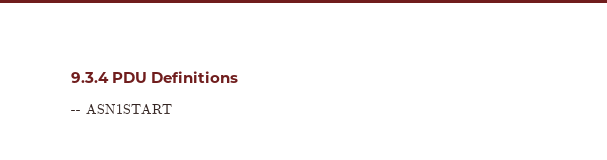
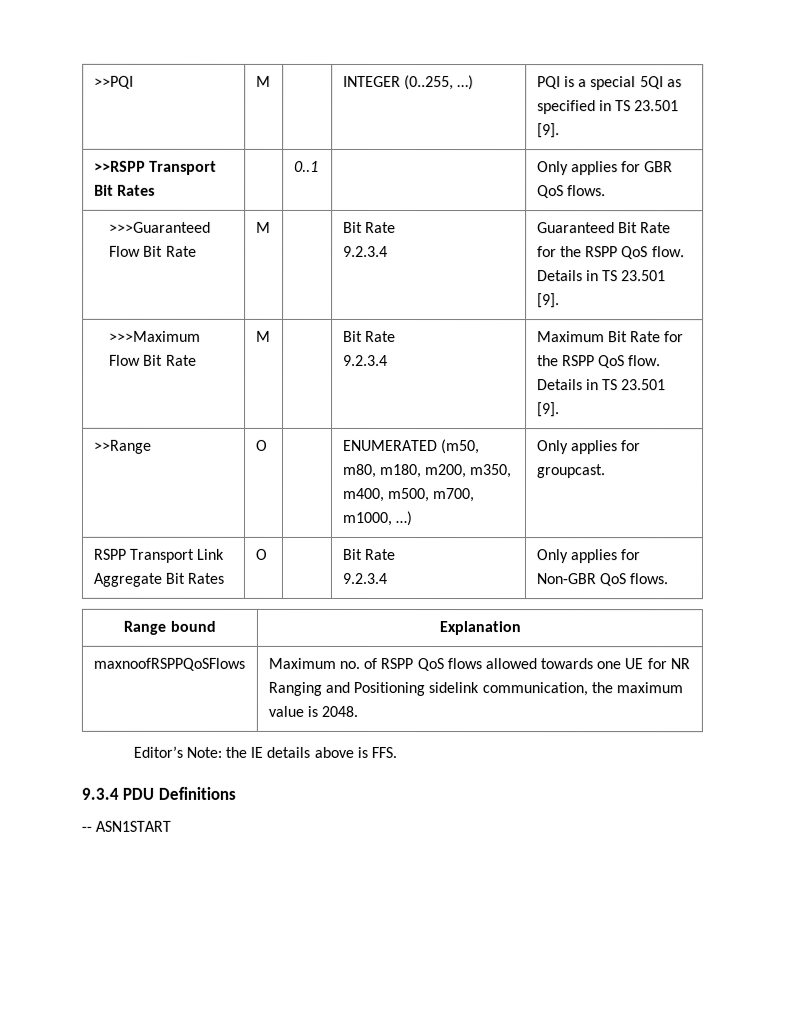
(71, 77) none -> [93,75,134,89] [255,75,271,87] [342,75,475,91] [536,76,682,91] [536,100,680,115] [536,123,560,139] [93,160,217,175] [93,184,155,196] [293,160,319,172] [536,161,674,176] [536,185,606,199] [109,221,212,233] [109,245,197,257] [255,221,271,233] [342,221,396,234] [342,245,388,257] [536,222,672,234] [536,246,685,260] [536,270,667,282] [536,293,560,309] [109,330,202,342] [109,354,197,366] [255,330,271,342] [342,330,396,343] [342,354,388,366] [536,331,685,343] [536,355,662,369] [536,379,667,391] [536,402,560,418] [93,439,152,454] [255,439,268,451] [342,439,480,455] [342,463,513,479] [342,487,476,503] [341,511,412,527] [536,440,642,455] [536,464,606,479] [92,548,225,563] [92,572,225,587] [254,548,267,560] [341,548,395,561] [341,572,387,584] [535,549,641,564] [535,573,669,587] [123,620,216,635] [438,621,521,636] [92,657,245,671] [267,657,690,672] [267,681,683,697] [267,705,359,717] [132,745,398,759] >>PQI | M | | INTEGER (0..255, …) | PQI is a special 5QI as specified in TS 23.501 [9]. // >>RSPP Transport Bit Rates | | 0..1 | | Only applies for GBR QoS flows. // >>>Guaranteed Flow Bit Rate | M | | Bit Rate // 9.2.3.4 | Guaranteed Bit Rate for the RSPP QoS flow. Details in TS 23.501 [9]. // >>>Maximum Flow Bit Rate | M | | Bit Rate // 9.2.3.4 | Maximum Bit Rate for the RSPP QoS flow. Details in TS 23.501 [9]. // >>Range | O | | ENUMERATED (m50, m80, m180, m200, m350, m400, m500, m700, m1000, …) | Only applies for groupcast. // RSPP Transport Link Aggregate Bit Rates | O | | Bit Rate // 9.2.3.4 | Only applies for Non-GBR QoS flows. // Range bound | Explanation // maxnoofRSPPQoSFlows | Maximum no. of RSPP QoS flows allowed towards one UE for NR Ranging and Positioning sidelink communication, the maximum value is 2048. // Editor’s Note: the IE details above is FFS. //

